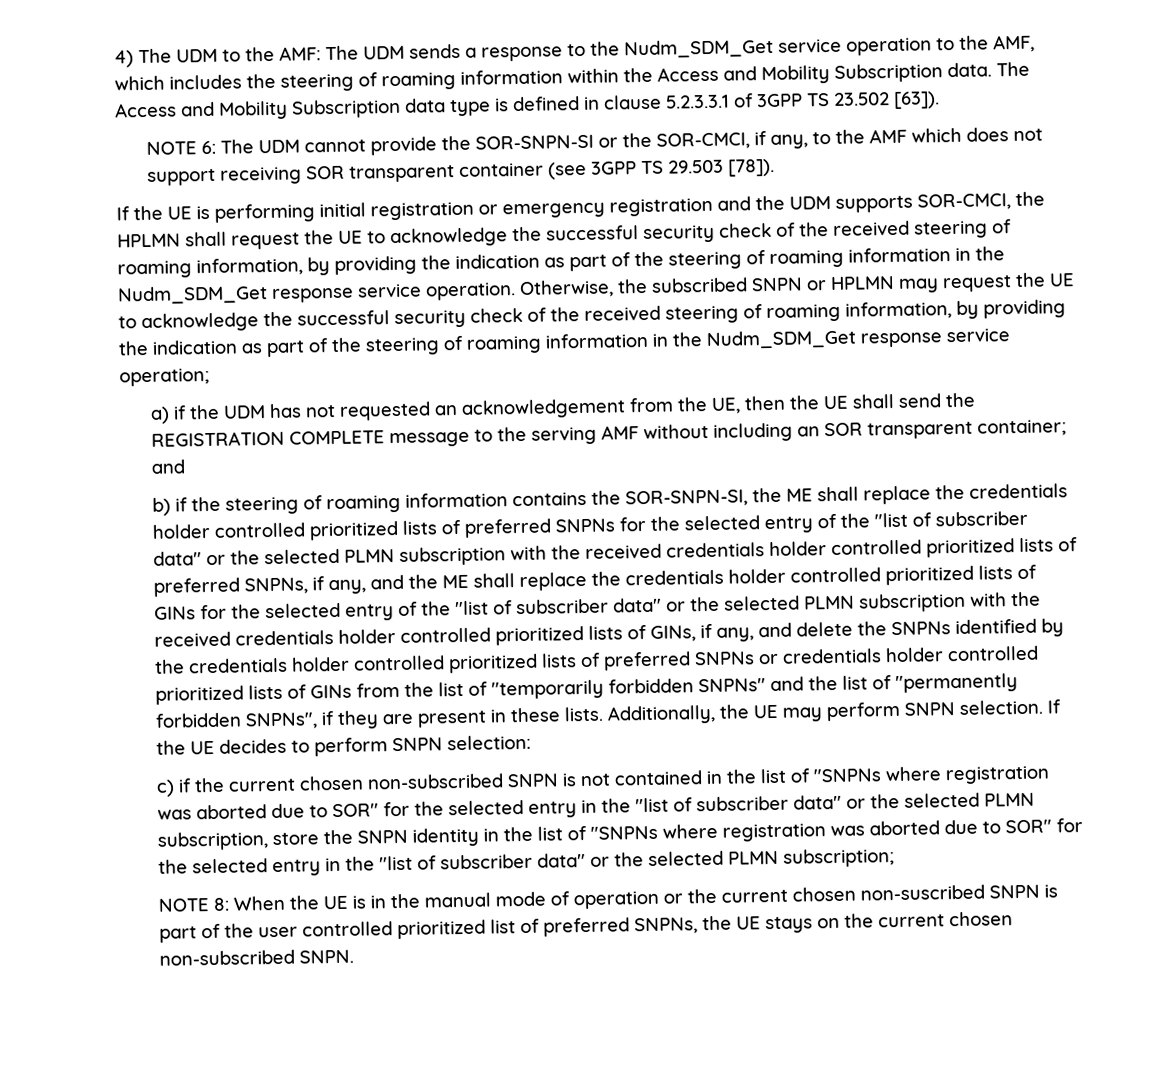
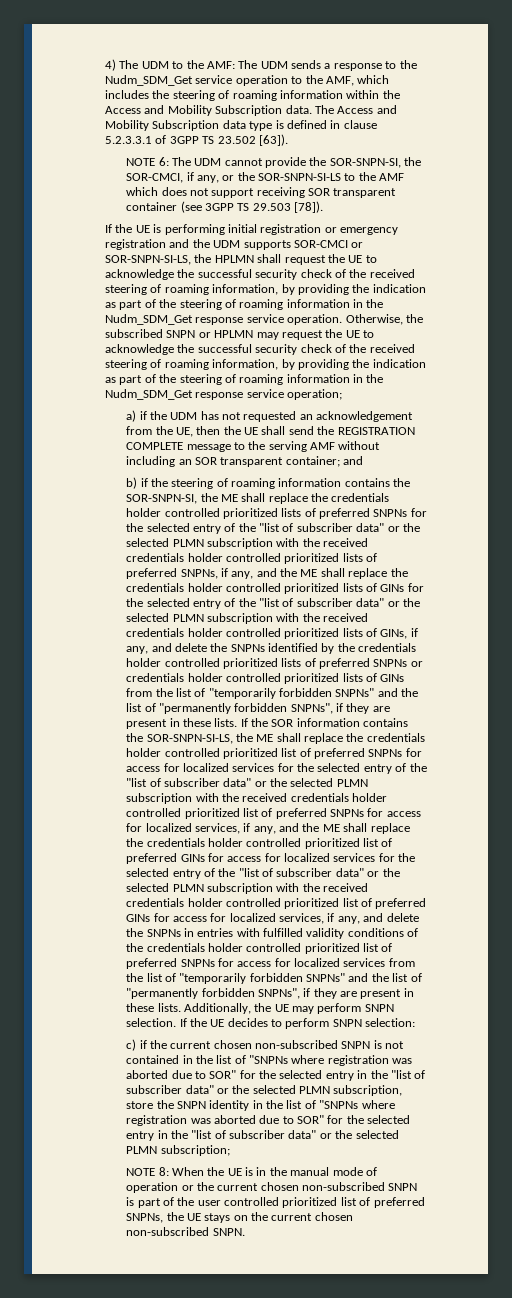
[475,134,619,150] SOR-SNPN-SI or -> [329,158,401,168] SOR-SNPN-SI,
(809, 141) none -> [222,172,342,181] or the SOR-SNPN-SI-LS
[916,193,1011,211] SOR-CMCI, -> [293,240,364,248] [105,255,192,265] SOR-CMCI or SOR-SNPN-SI-LS,
(605, 714) none -> [240,718,409,727] [126,733,425,744] [126,748,422,759] [126,763,427,774] [126,778,368,787] [126,793,388,804] [126,808,421,819] [126,823,410,834] [126,838,393,849] [126,853,416,864] [126,868,400,879] [126,883,369,894] [126,898,427,909] [126,913,419,924] [126,928,419,939] [126,943,393,954] [126,958,415,969] [126,973,422,984] [126,988,414,999] [126,1003,181,1012] If the SOR information contains the SOR-SNPN-SI-LS, the ME shall replace the credentials holder controlled prioritized list of preferred SNPNs for access for localized services for the selected entry of the "list of subscriber data" or the selected PLMN subscription with the received credentials holder controlled prioritized list of preferred SNPNs for access for localized services, if any, and the ME shall replace the credentials holder controlled prioritized list of preferred GINs for access for localized services for the selected entry of the "list of subscriber data" or the selected PLMN subscription with the received credentials holder controlled prioritized list of preferred GINs for access for localized services, if any, and delete the SNPNs in entries with fulfilled validity conditions of the credentials holder controlled prioritized list of preferred SNPNs for access for localized services from the list of "temporarily forbidden SNPNs" and the list of "permanently forbidden SNPNs", if they are present in these lists.
[860,884,986,901] non-suscribed -> [302,1182,386,1191] non-subscribed

